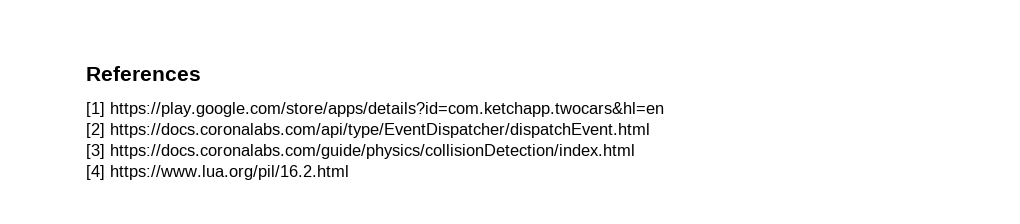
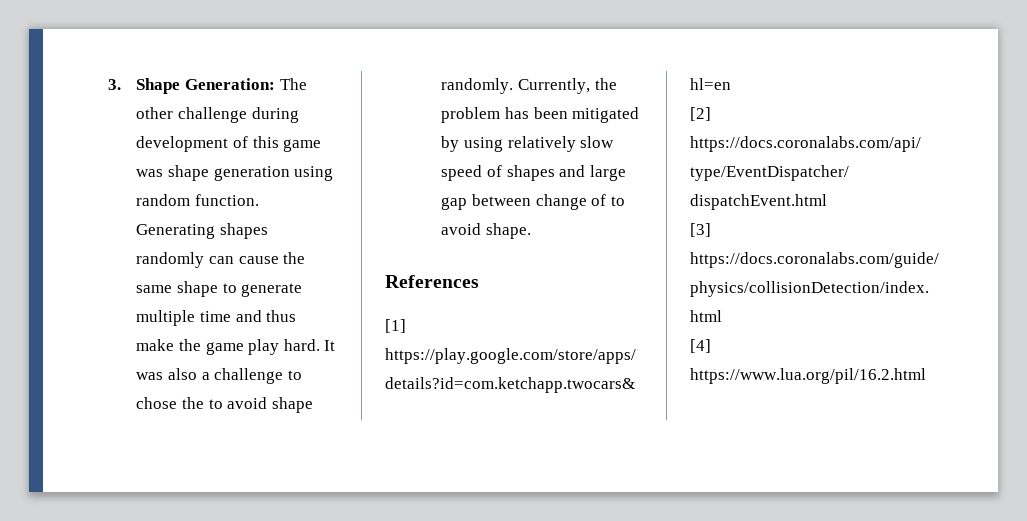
(86, 73) none -> [108,78,307,94] [136,107,299,123] [136,136,322,152] [136,165,334,181] [136,194,260,206] [136,223,269,239] [136,252,306,268] [136,281,303,297] [136,310,297,326] [136,339,336,355] [136,368,302,384] [136,397,313,413] [441,78,617,94] [441,107,640,123] [441,136,615,152] [441,165,626,181] [441,194,625,210] [441,223,532,239] 3. Shape Generation: The other challenge during development of this game was shape generation using random function. Generating shapes randomly can cause the same shape to generate multiple time and thus make the game play hard. It was also a challenge to chose the to avoid shape randomly. Currently, the problem has been mitigated by using relatively slow speed of shapes and large gap between change of to avoid shape. //

